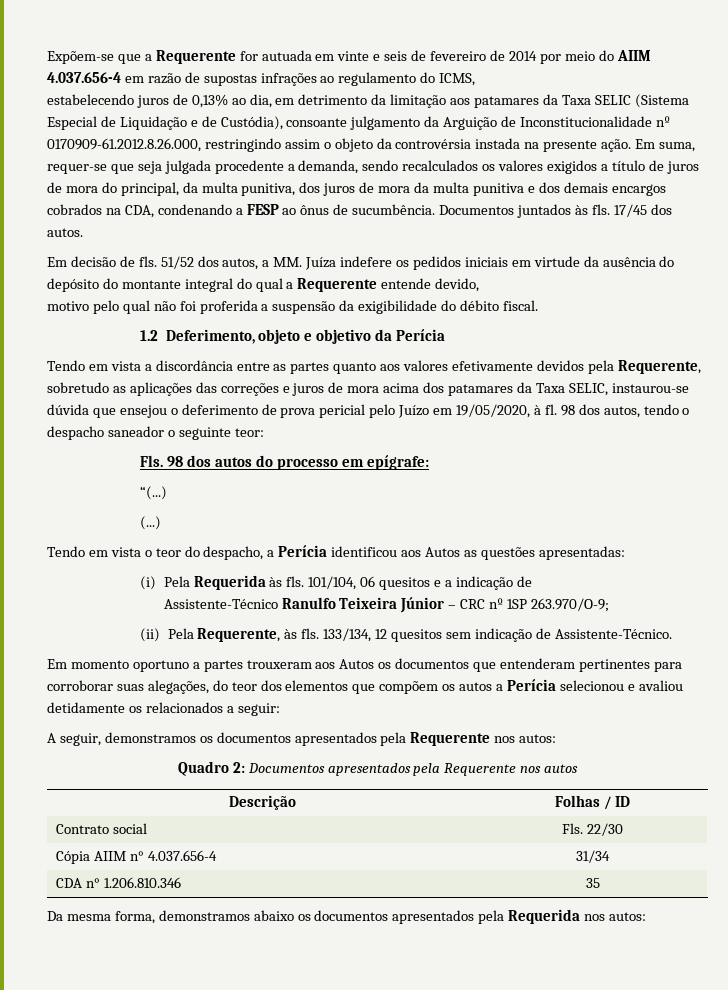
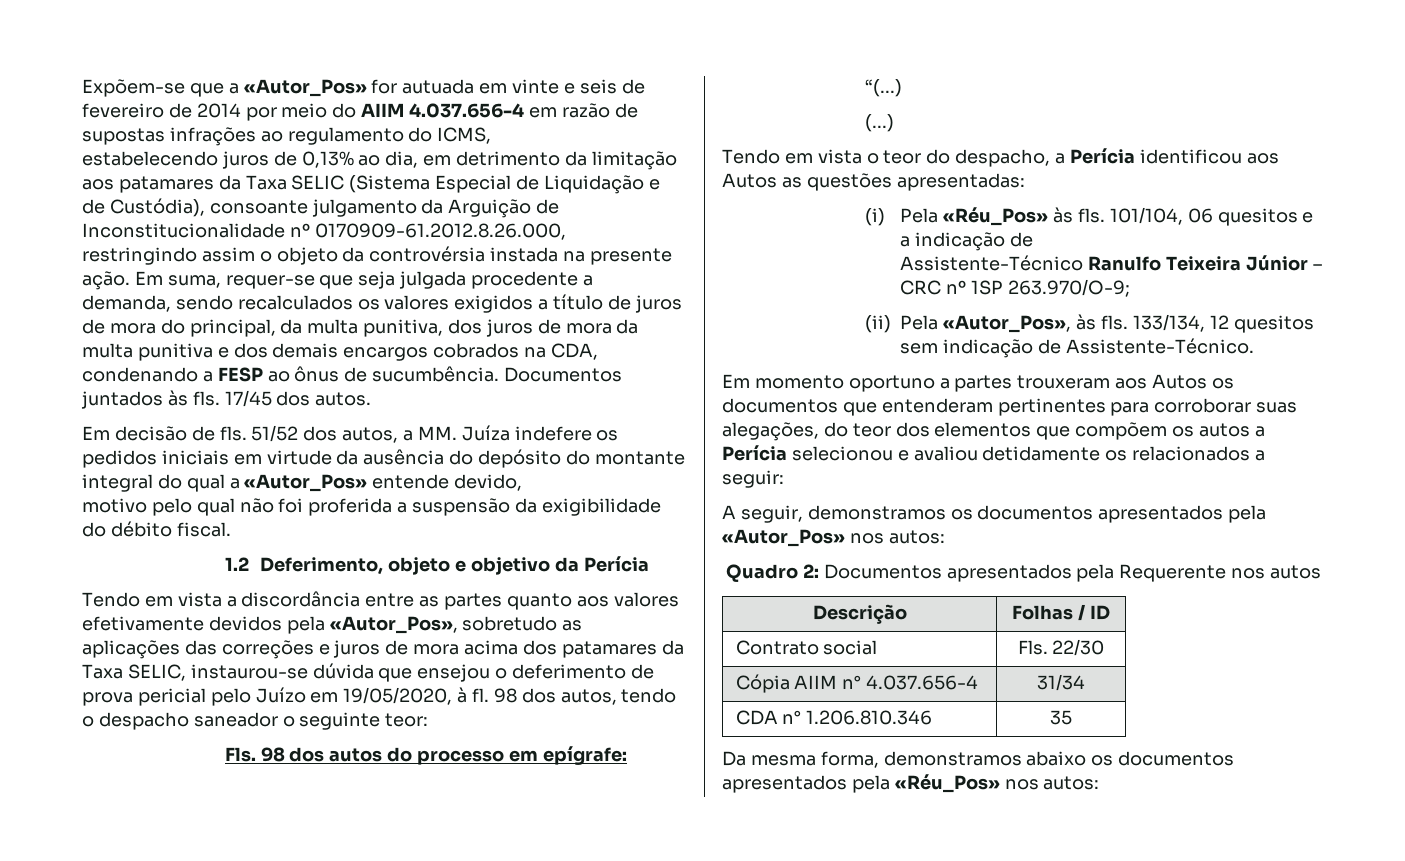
[155,50,236,64] Requerente -> [243,79,367,97] «Autor_Pos»
[297,278,378,292] Requerente -> [244,474,368,492] «Autor_Pos»
[617,360,701,374] Requerente, -> [329,616,458,634] «Autor_Pos»,
[193,575,266,590] Requerida -> [943,207,1049,226] «Réu_Pos»
[197,628,281,642] Requerente, -> [943,315,1072,333] «Autor_Pos»,
[410,732,491,746] Requerente -> [722,529,845,547] «Autor_Pos»
[508,909,581,924] Requerida -> [894,774,1000,793] «Réu_Pos»

